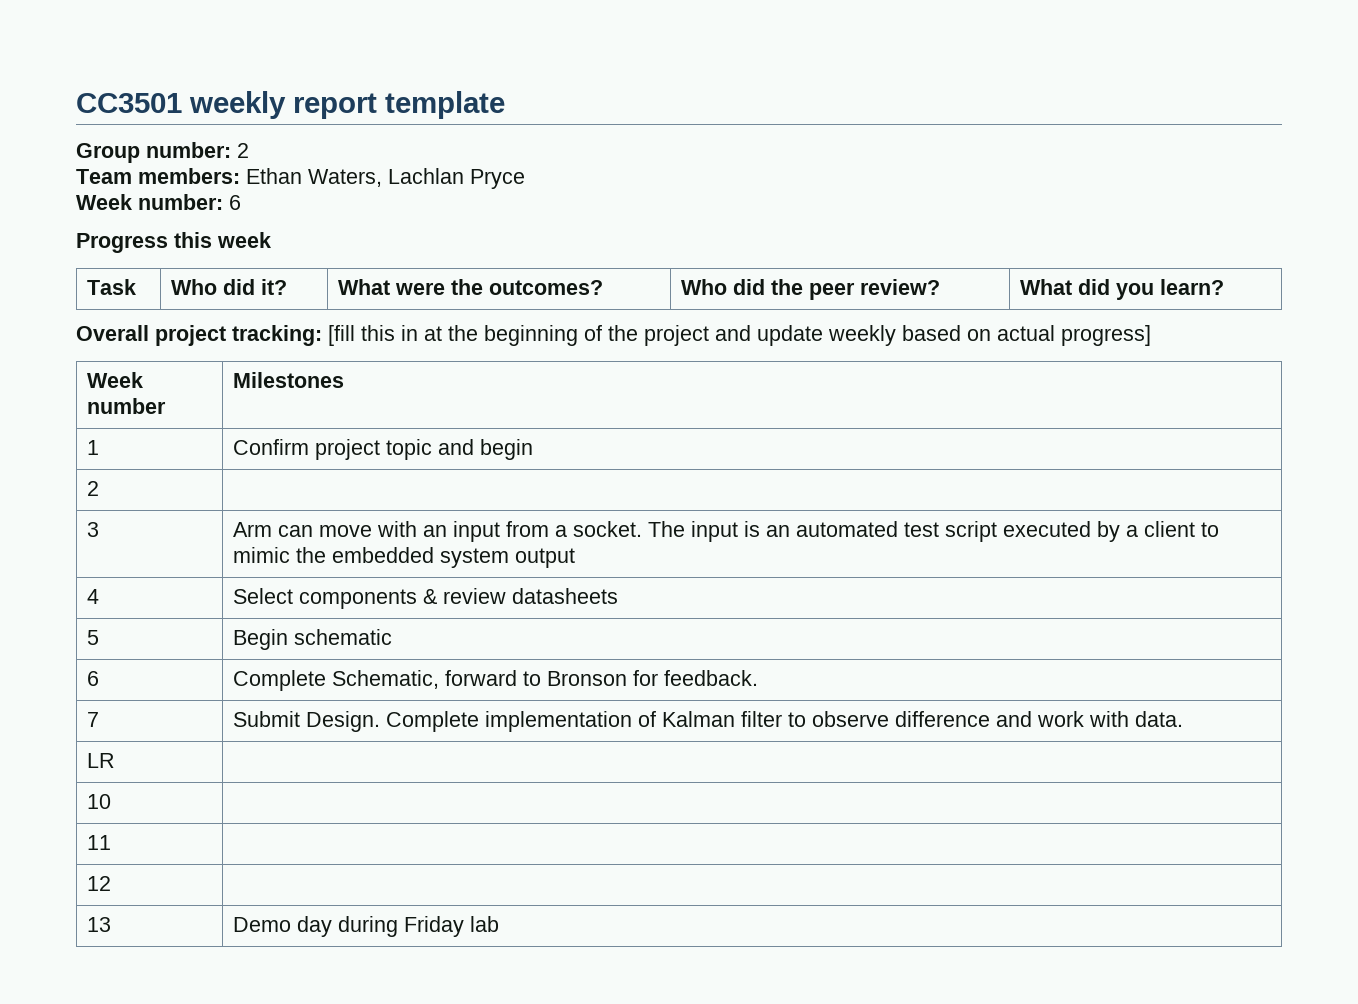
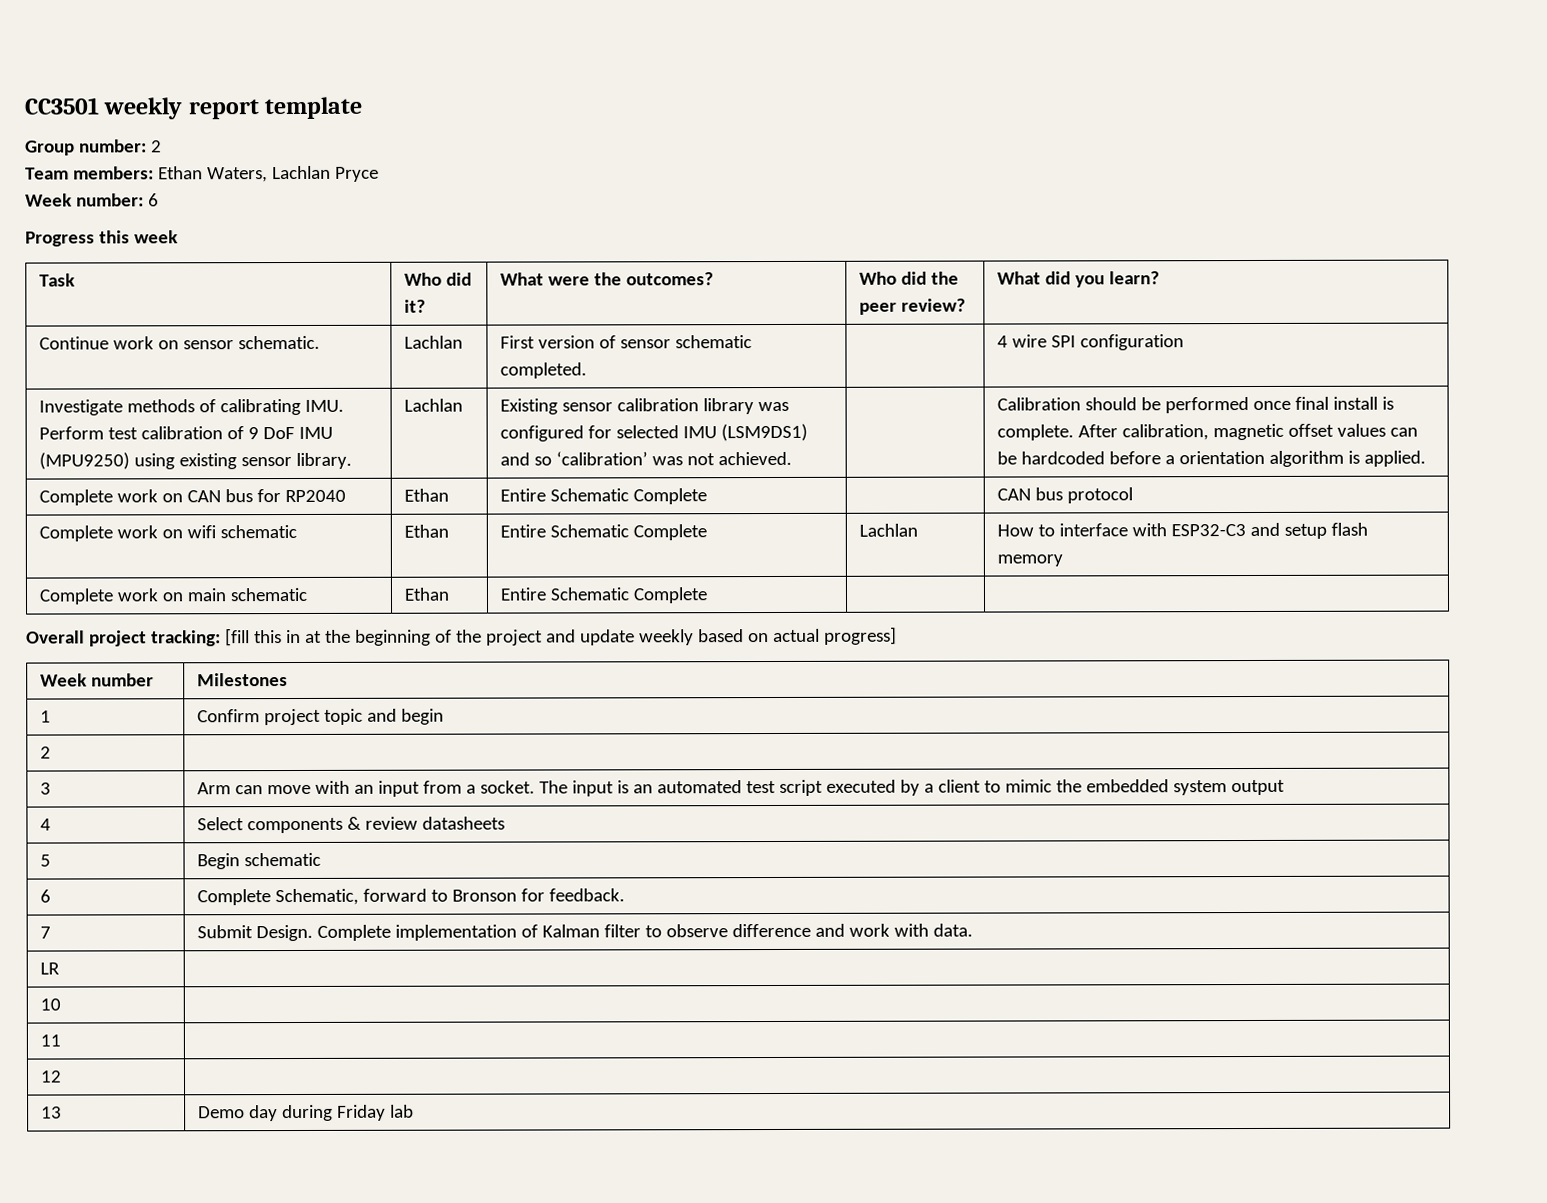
(1225, 287) none -> [39,335,321,350] [404,335,464,349] [500,335,753,349] [500,362,588,379] [997,334,1185,351] [39,398,345,416] [39,426,334,440] [39,452,353,470] [404,398,464,412] [500,398,790,415] [500,423,809,442] [500,451,793,466] [997,396,1395,414] [997,423,1419,441] [997,450,1427,467] [39,489,347,506] [404,488,450,502] [500,488,708,505] [997,487,1134,504] [39,524,298,542] [404,524,450,538] [500,524,708,541] [859,523,919,537] [997,522,1369,539] [997,554,1064,567] [39,587,308,605] [404,587,450,601] [500,587,709,604] // Continue work on sensor schematic. | Lachlan | First version of sensor schematic completed. | | 4 wire SPI configuration // Investigate methods of calibrating IMU. Perform test calibration of 9 DoF IMU (MPU9250) using existing sensor library. | Lachlan | Existing sensor calibration library was configured for selected IMU (LSM9DS1) and so ‘calibration’ was not achieved. | | Calibration should be performed once final install is complete. After calibration, magnetic offset values can be hardcoded before a orientation algorithm is applied. // Complete work on CAN bus for RP2040 | Ethan | Entire Schematic Complete | | CAN bus protocol // Complete work on wifi schematic | Ethan | Entire Schematic Complete | Lachlan | How to interface with ESP32-C3 and setup flash memory // Complete work on main schematic | Ethan | Entire Schematic Complete | |

